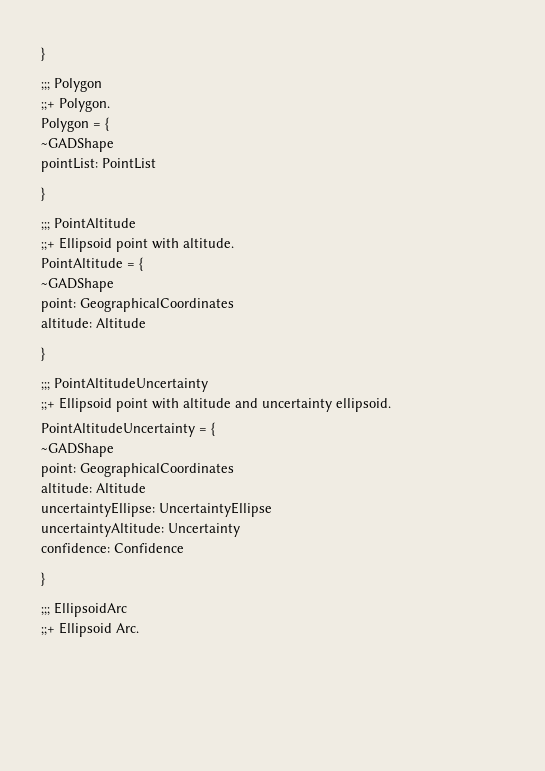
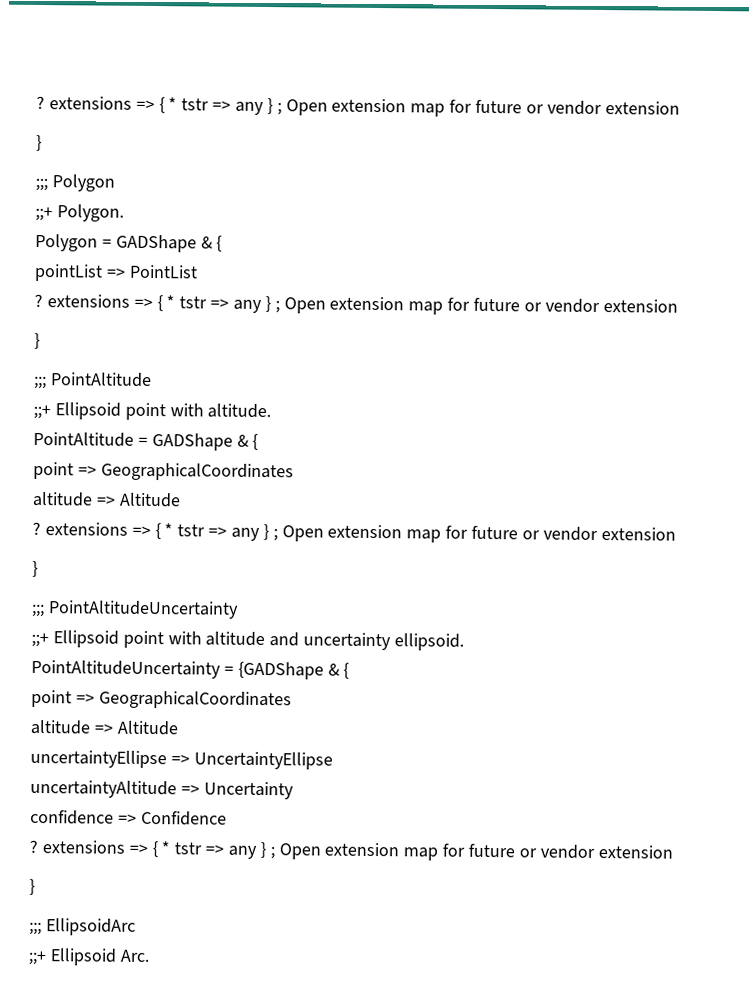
(41, 54) none -> [36,95,680,117] ? extensions => { * tstr => any } ; Open extension map for future or vendor extension //
[105,117,109,131] [41,138,114,152] [41,158,156,172] { // ~GADShape // pointList: PointList -> [115,234,223,253] [34,263,198,282] [34,293,678,315] GADShape & { // pointList => PointList // ? extensions => { * tstr => any } ; Open extension map for future or vendor extension
[139,257,143,271] [41,278,114,292] [41,298,234,312] [41,318,146,328] { // ~GADShape // point: GeographicalCoordinates // altitude: Altitude -> [151,433,259,451] [33,461,294,482] [32,491,181,508] [32,521,676,543] GADShape & { // point => GeographicalCoordinates // altitude => Altitude // ? extensions => { * tstr => any } ; Open extension map for future or vendor extension
[211,422,215,436] [41,443,114,457] [41,463,234,477] [41,483,146,493] [41,502,155,517] { // ~GADShape // point: GeographicalCoordinates // altitude: Altitude // uncertaintyEllipse: -> [237,661,350,680] [31,689,292,710] [30,719,179,736] [30,749,190,769] {GADShape & { // point => GeographicalCoordinates // altitude => Altitude // uncertaintyEllipse =>
[41,523,164,537] uncertaintyAltitude: -> [30,779,200,799] uncertaintyAltitude =>
[41,543,110,553] confidence: -> [30,809,137,825] confidence =>
(184, 548) none -> [29,839,673,861] // ? extensions => { * tstr => any } ; Open extension map for future or vendor extension

